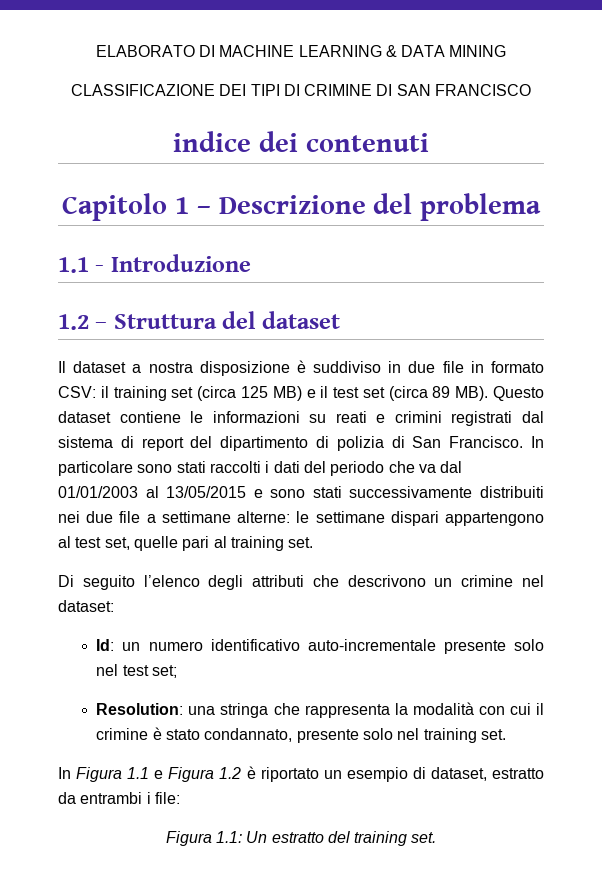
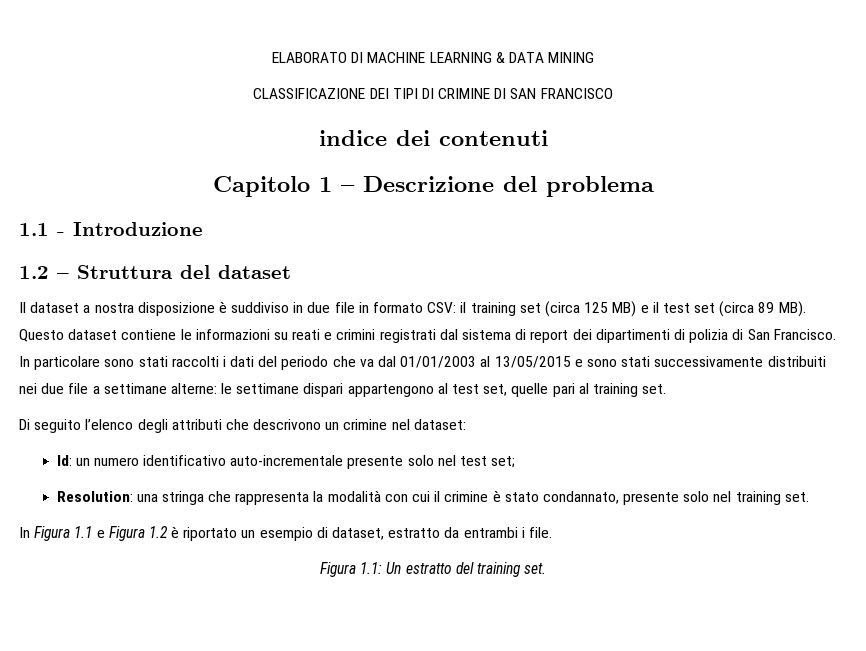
[190,436,309,451] del dipartimento -> [572,329,670,343] dei dipartimenti
[154,792,180,804] file: -> [528,527,552,538] file.

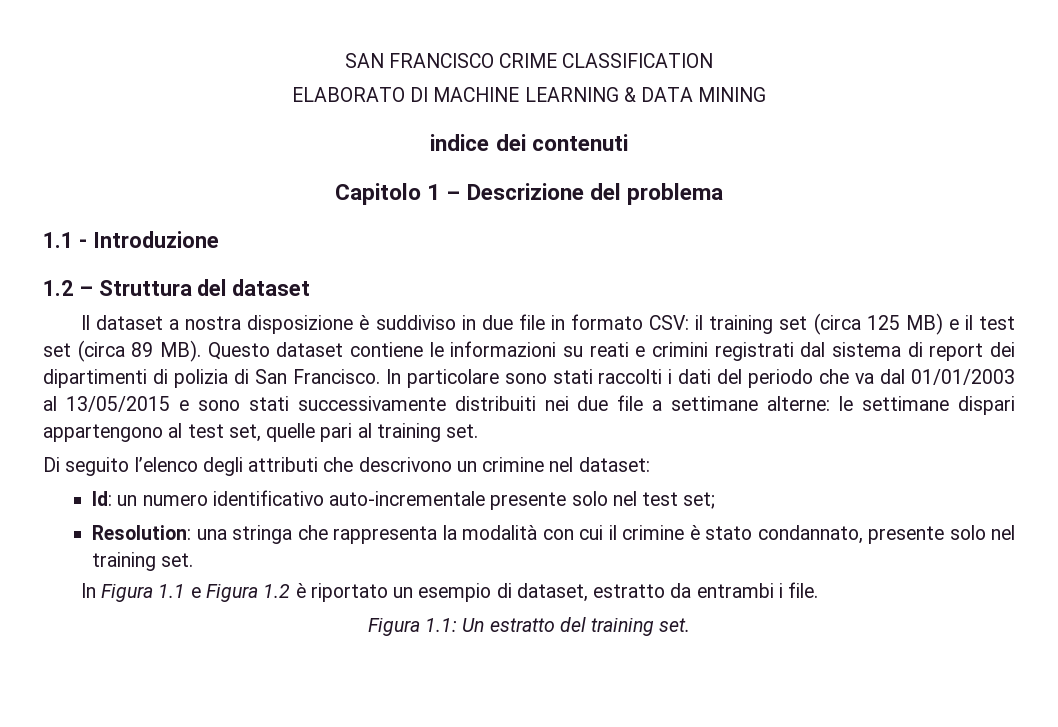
(271, 57) none -> [344,53,714,68] SAN FRANCISCO CRIME CLASSIFICATION //
[253,88,613,99] // CLASSIFICAZIONE DEI TIPI DI CRIMINE DI SAN FRANCISCO -> (767, 94) none

